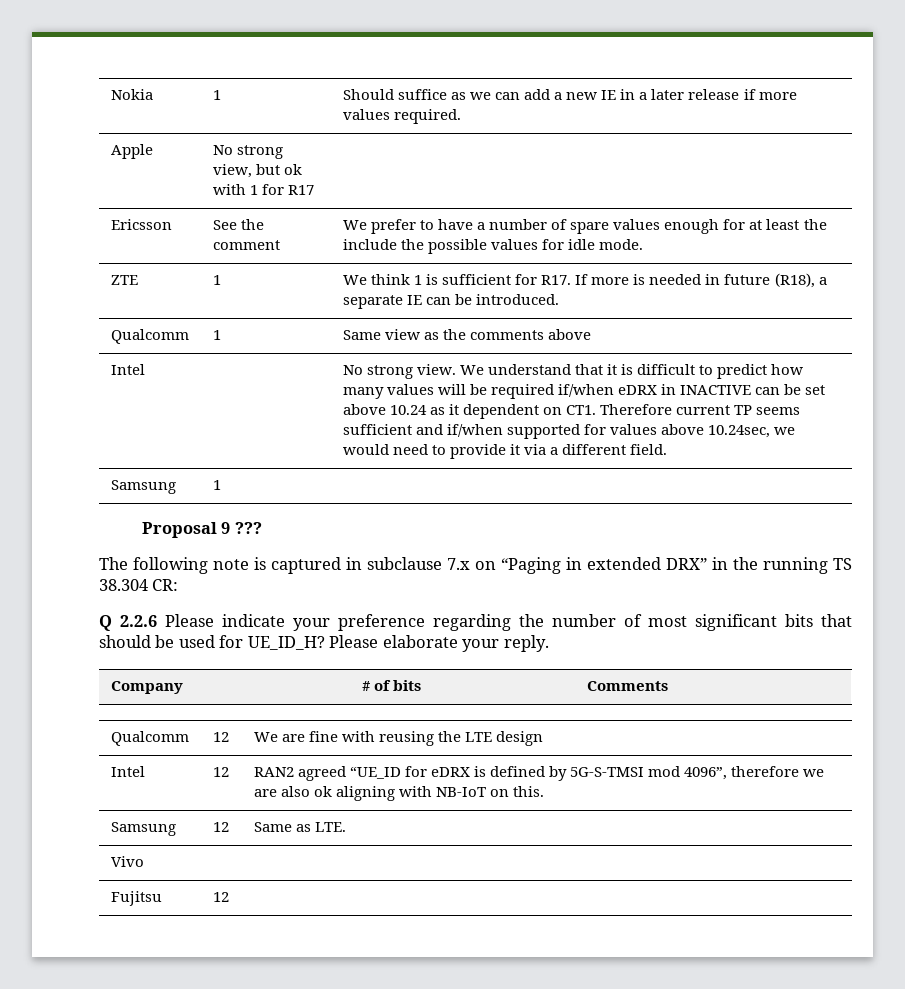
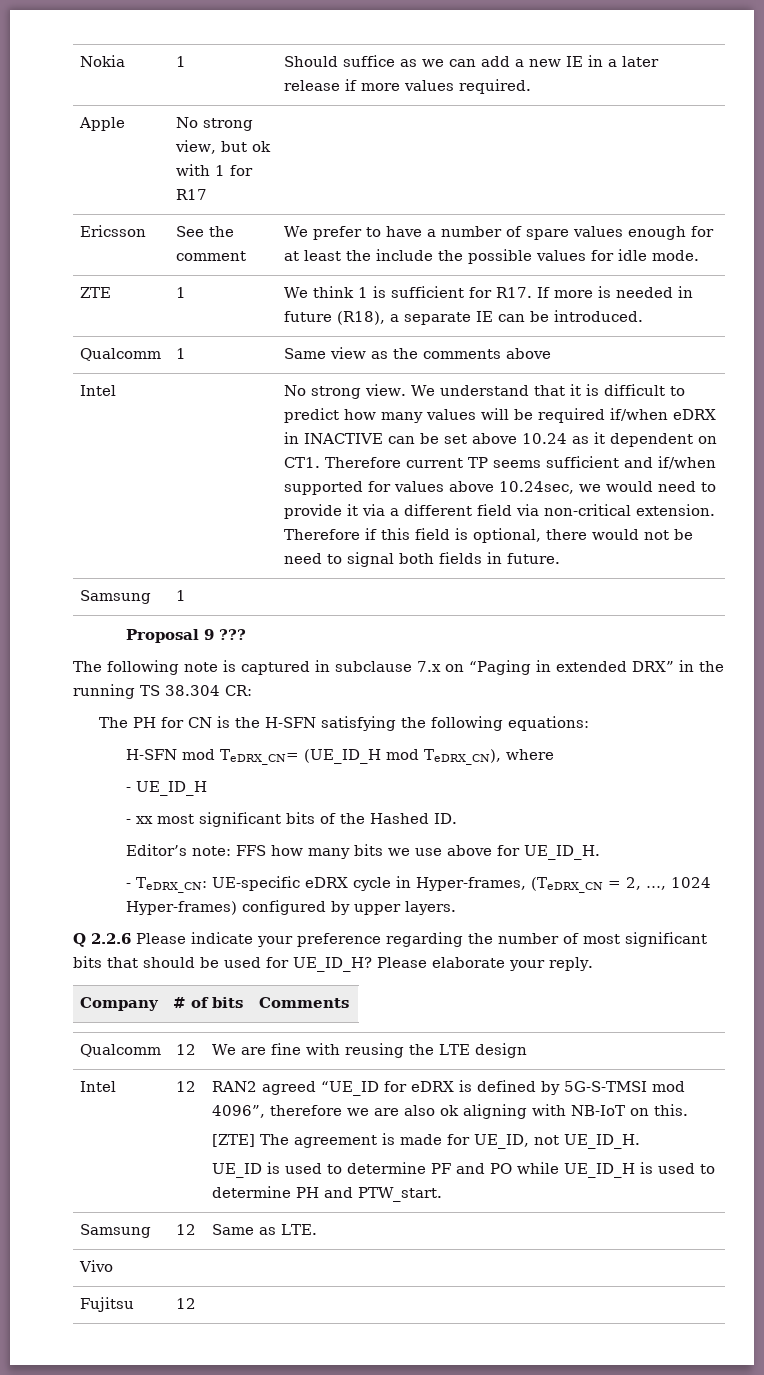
[630,444,668,455] field. -> [477,504,716,516] [284,528,694,543] [284,552,561,567] field via non-critical extension. Therefore if this field is optional, there would not be need to signal both fields in future.
(179, 585) none -> [99,716,590,731] [125,749,554,765] [125,781,207,796] [125,812,457,827] [125,844,600,860] [125,876,711,893] [125,900,456,915] // The PH for CN is the H-SFN satisfying the following equations: // H-SFN mod TeDRX_CN= (UE_ID_H mod TeDRX_CN), where // - UE_ID_H // - xx most significant bits of the Hashed ID. // Editor’s note: FFS how many bits we use above for UE_ID_H. // - TeDRX_CN: UE-specific eDRX cycle in Hyper-frames, (TeDRX_CN = 2, …, 1024 Hyper-frames) configured by upper layers.
(545, 791) none -> [212,1133,641,1149] [212,1162,716,1178] [212,1186,443,1202] // [ZTE] The agreement is made for UE_ID, not UE_ID_H. // UE_ID is used to determine PF and PO while UE_ID_H is used to determine PH and PTW_start.

